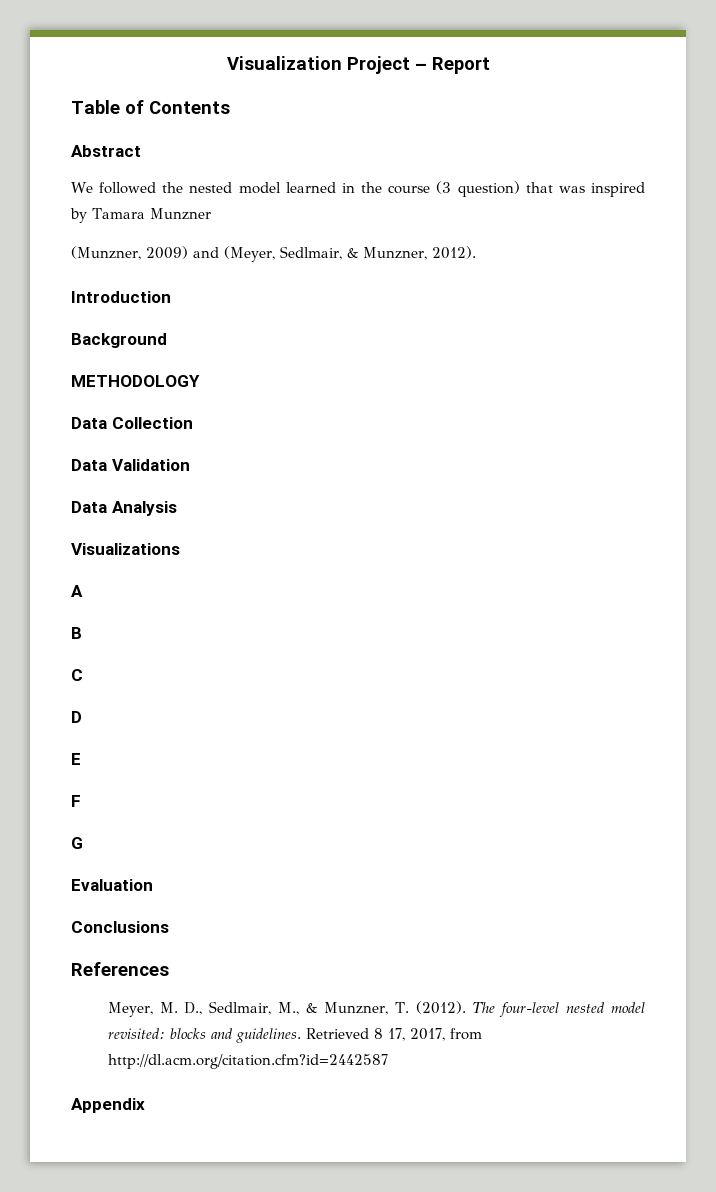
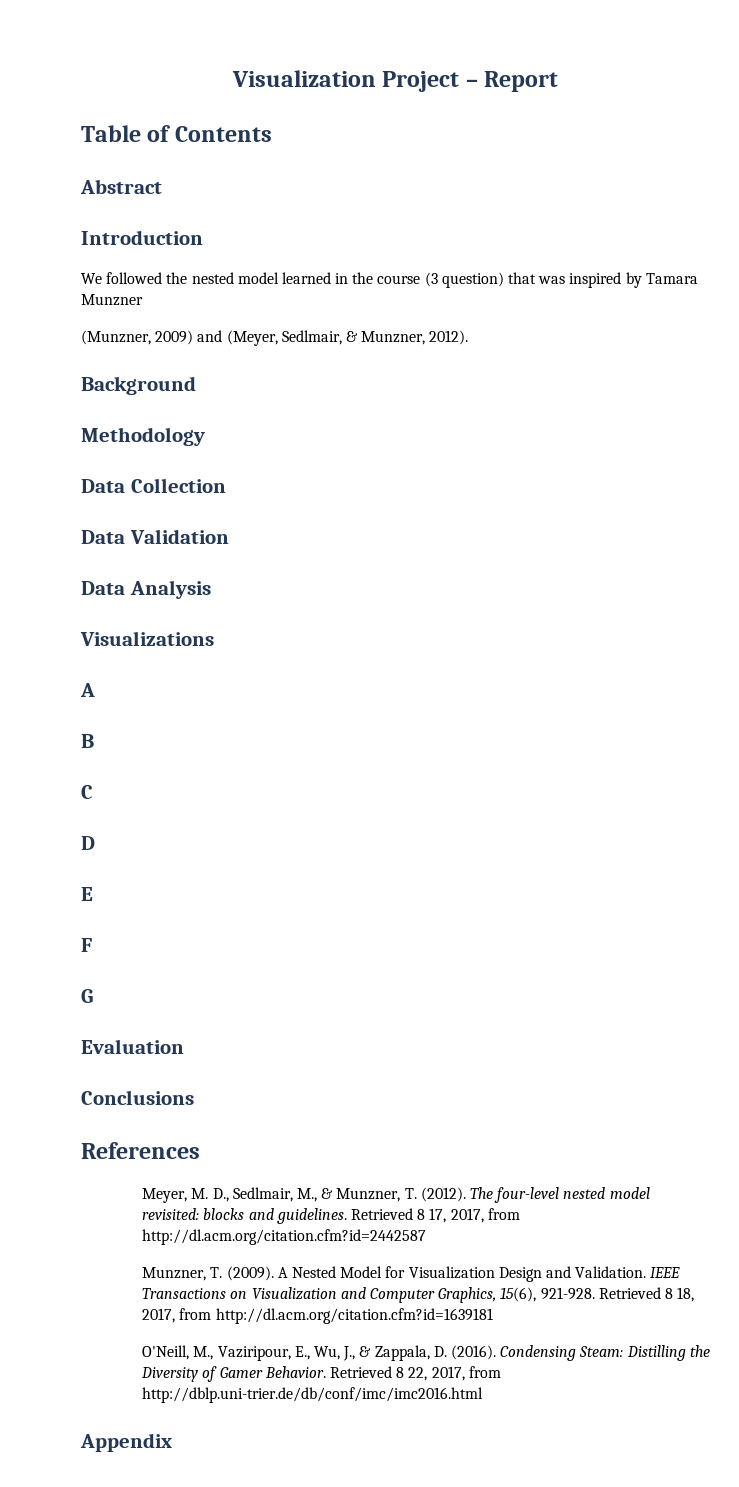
(141, 151) none -> [81,230,203,245] // Introduction
[71,291,171,303] // Introduction -> (469, 337) none
[71,375,200,387] METHODOLOGY -> [81,427,205,446] Methodology
(388, 1061) none -> [142,1266,681,1282] [142,1287,695,1303] [142,1308,493,1324] [142,1345,710,1361] [141,1366,501,1382] [142,1387,484,1403] // Munzner, T. (2009). A Nested Model for Visualization Design and Validation. IEEE Transactions on Visualization and Computer Graphics, 15(6), 921-928. Retrieved 8 18, 2017, from http://dl.acm.org/citation.cfm?id=1639181 // O'Neill, M., Vaziripour, E., Wu, J., & Zappala, D. (2016). Condensing Steam: Distilling the Diversity of Gamer Behavior. Retrieved 8 22, 2017, from http://dblp.uni-trier.de/db/conf/imc/imc2016.html

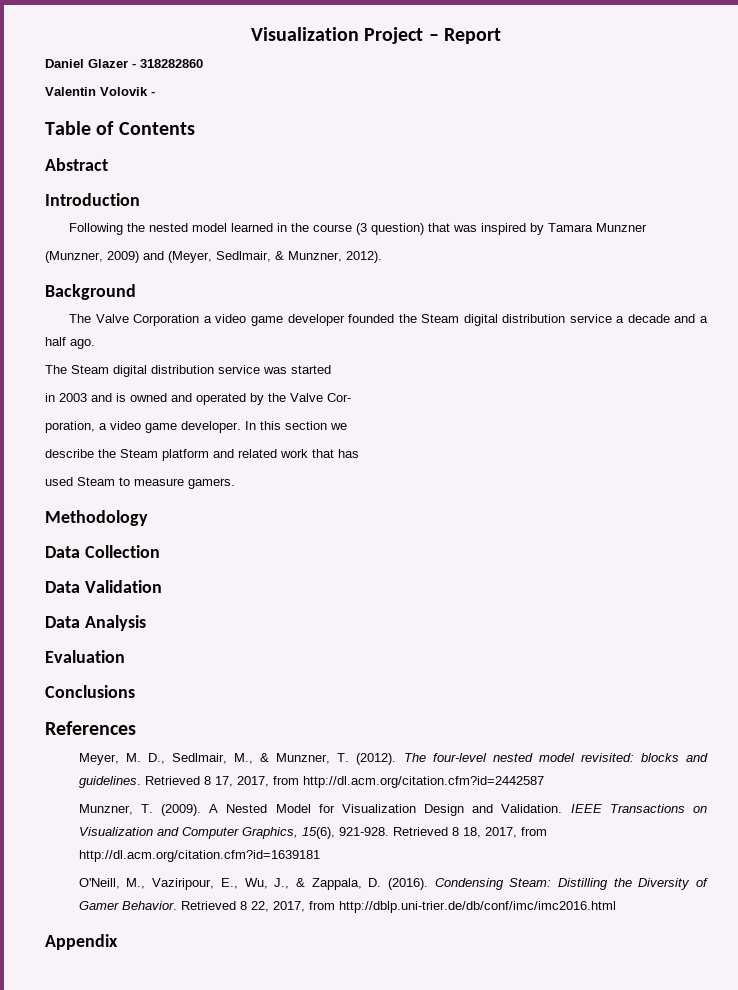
(559, 81) none -> [45,59,203,68] [45,87,155,96] // Daniel Glazer - 318282860 // Valentin Volovik -
[81,272,163,284] We followed -> [69,223,124,235] Following
(196, 385) none -> [69,314,708,326] [45,337,95,349] [45,365,331,377] [45,393,351,405] [45,421,347,433] [45,449,359,461] [45,477,235,489] // The Valve Corporation a video game developer founded the Steam digital distribution service a decade and a half ago. // The Steam digital distribution service was started // in 2003 and is owned and operated by the Valve Cor- // poration, a video game developer. In this section we // describe the Steam platform and related work that has // used Steam to measure gamers.
[80,631,214,646] [80,683,95,697] [81,734,94,748] [81,785,93,799] [81,836,95,850] [81,887,93,901] [81,938,92,952] [81,989,93,1003] // Visualizations // A // B // C // D // E // F // G -> (146, 623) none

